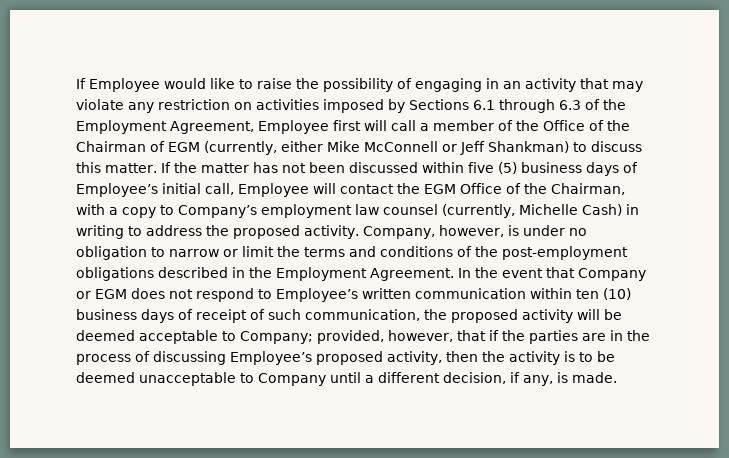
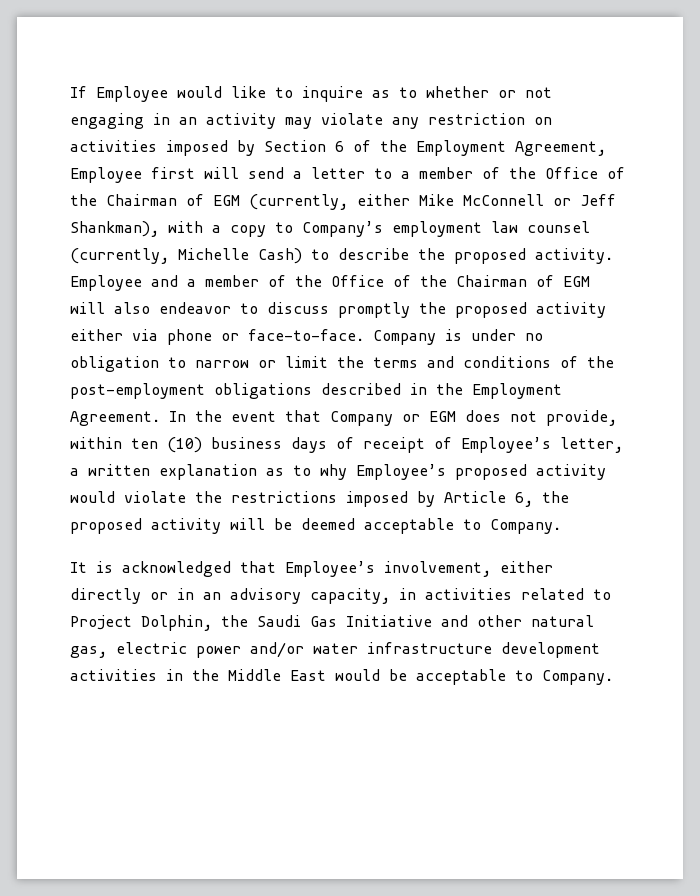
[257,78,412,92] raise the possibility of -> [302,86,552,102] inquire as to whether or not
[580,78,609,89] that -> (276, 121) none
[409,99,581,113] Sections 6.1 through 6.3 -> [264,140,344,152] Section 6
[391,120,416,131] call -> [248,167,392,179] send a letter to
[488,141,642,153] [76,162,638,176] [76,183,625,197] Shankman) to discuss this matter. If the matter has not been discussed within five (5) business days of Employee’s initial call, Employee will contact the EGM Office of the Chairman, -> [70,221,159,237] Shankman),
[626,204,639,215] [76,225,504,239] in writing to address the proposed activity. Company, however, -> [311,248,613,264] [70,275,590,291] [70,302,606,318] [70,329,436,345] to describe the proposed activity. Employee and a member of the Office of the Chairman of EGM will also endeavor to discuss promptly the proposed activity either via phone or face-to-face. Company
[196,288,526,302] respond to Employee’s written communication -> [546,410,617,426] provide,
[268,309,420,321] such communication, -> [461,437,623,453] [70,464,606,480] [70,491,533,507] Employee’s letter, a written explanation as to why Employee’s proposed activity would violate the restrictions imposed by Article 6,
[240,330,650,344] [76,351,615,365] [76,372,617,386] Company; provided, however, that if the parties are in the process of discussing Employee’s proposed activity, then the activity is to be deemed unacceptable to Company until a different decision, if any, is made. -> [490,519,561,534] [70,561,553,577] [70,588,611,604] [70,615,594,631] [70,642,600,658] [70,669,613,685] Company. // It is acknowledged that Employee’s involvement, either directly or in an advisory capacity, in activities related to Project Dolphin, the Saudi Gas Initiative and other natural gas, electric power and/or water infrastructure development activities in the Middle East would be acceptable to Company.

